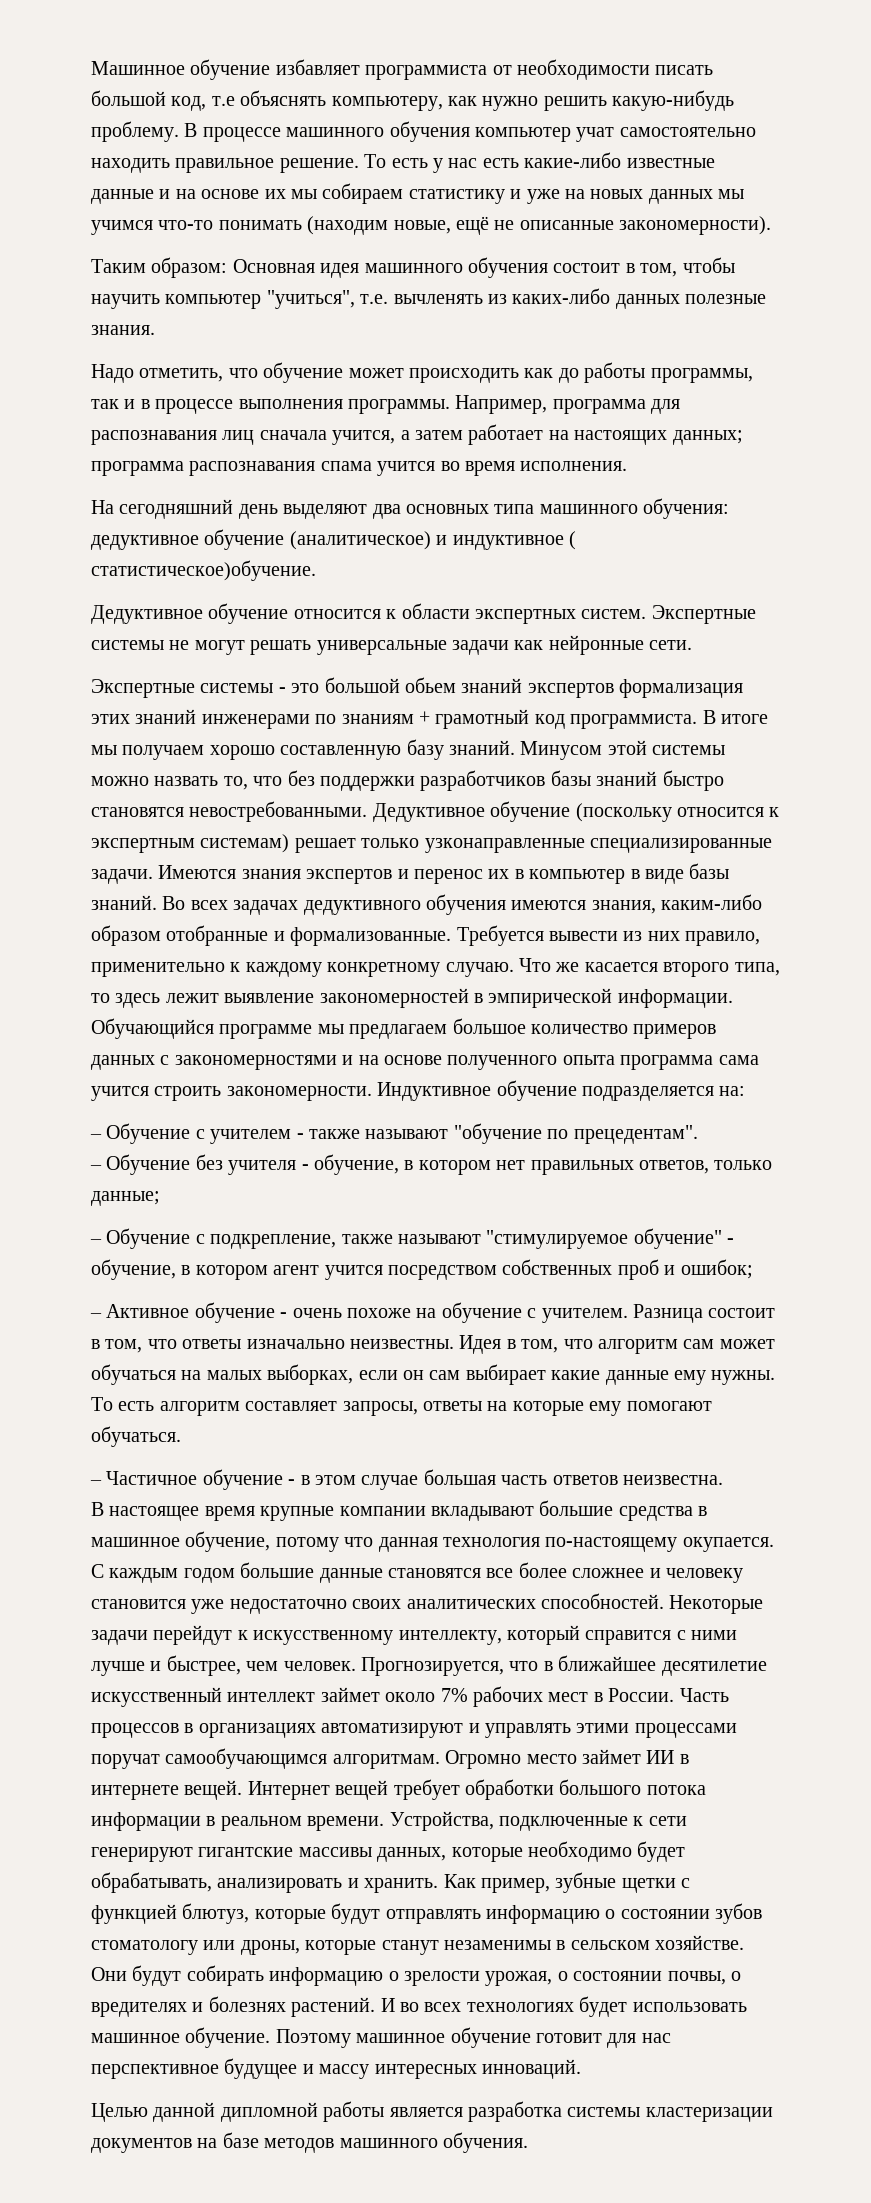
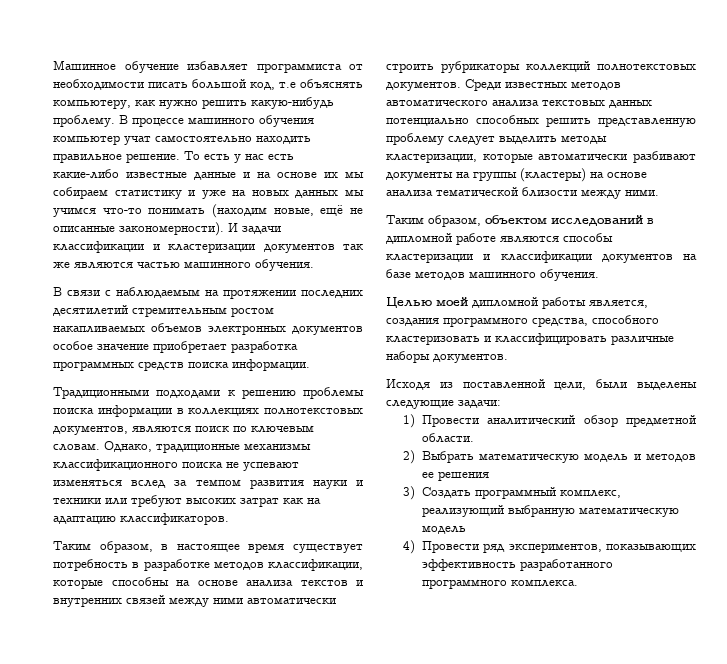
[91,257,735,278] [91,288,767,309] [91,325,155,335] [91,362,753,383] [91,395,681,414] [91,424,743,445] [91,461,628,476] [91,498,730,519] [91,529,576,550] [91,560,316,581] [91,603,756,624] [91,635,693,655] [91,677,744,698] [91,709,768,729] [91,739,726,760] [91,770,724,791] [91,801,780,822] [91,834,772,853] [91,863,730,884] [91,894,763,915] [91,925,761,946] [91,958,780,977] [91,988,733,1008] [91,1018,717,1039] [91,1055,759,1070] [91,1080,746,1101] [90,1123,698,1144] [90,1154,773,1175] [91,1191,160,1206] [90,1228,735,1249] [91,1259,753,1280] [90,1302,776,1323] [91,1335,775,1354] [91,1364,776,1385] [91,1397,712,1416] [91,1426,181,1447] [90,1469,723,1490] [91,1500,708,1521] [91,1531,774,1552] [91,1562,743,1583] [91,1593,764,1614] [91,1625,738,1645] [91,1655,767,1676] [91,1686,729,1707] [91,1723,737,1738] [91,1748,689,1769] [91,1779,706,1800] [91,1811,687,1831] [91,1841,686,1862] [91,1872,691,1893] [91,1903,763,1924] [91,1935,745,1955] [91,1965,741,1986] [91,1996,747,2017] [91,2027,671,2048] [91,2058,581,2079] [91,2101,773,2122] // Таким образом: Основная идея машинного обучения состоит в том, чтобы научить компьютер "учиться", т.е. вычленять из каких-либо данных полезные знания. // Надо отметить, что обучение может происходить как до работы программы, так и в процессе выполнения программы. Например, программа для распознавания лиц сначала учится, а затем работает на настоящих данных; программа распознавания спама учится во время исполнения. // На сегодняшний день выделяют два основных типа машинного обучения: дедуктивное обучение (аналитическое) и индуктивное ( статистическое)обучение. // Дедуктивное обучение относится к области экспертных систем. Экспертные системы не могут решать универсальные задачи как нейронные сети. // Экспертные системы - это большой обьем знаний экспертов формализация этих знаний инженерами по знаниям + грамотный код программиста. В итоге мы получаем хорошо составленную базу знаний. Минусом этой системы можно назвать то, что без поддержки разработчиков базы знаний быстро становятся невостребованными. Дедуктивное обучение (поскольку относится к экспертным системам) решает только узконаправленные специализированные задачи. Имеются знания экспертов и перенос их в компьютер в виде базы знаний. Во всех задачах дедуктивного обучения имеются знания, каким-либо образом отобранные и формализованные. Требуется вывести из них правило, применительно к каждому конкретному случаю. Что же касается второго типа, то здесь лежит выявление закономерностей в эмпирической информации. Обучающийся программе мы предлагаем большое количество примеров данных с закономерностями и на основе полученного опыта программа сама учится строить закономерности. Индуктивное обучение подразделяется на: // – Обучение с учителем - также называют "обучение по прецедентам". // – Обучение без учителя - обучение, в котором нет правильных ответов, только данные; // – Обучение с подкрепление, также называют "стимулируемое обучение" - обучение, в котором агент учится посредством собственных проб и ошибок; // – Активное обучение - очень похоже на обучение с учителем. Разница состоит в том, что ответы изначально неизвестны. Идея в том, что алгоритм сам может обучаться на малых выборках, если он сам выбирает какие данные ему нужны. То есть алгоритм составляет запросы, ответы на которые ему помогают обучаться. // – Частичное обучение - в этом случае большая часть ответов неизвестна. // В настоящее время крупные компании вкладывают большие средства в машинное обучение, потому что данная технология по-настоящему окупается. С каждым годом большие данные становятся все более сложнее и человеку становится уже недостаточно своих аналитических способностей. Некоторые задачи перейдут к искусственному интеллекту, который справится с ними лучше и быстрее, чем человек. Прогнозируется, что в ближайшее десятилетие искусственный интеллект займет около 7% рабочих мест в России. Часть процессов в организациях автоматизируют и управлять этими процессами поручат самообучающимся алгоритмам. Огромно место займет ИИ в интернете вещей. Интернет вещей требует обработки большого потока информации в реальном времени. Устройства, подключенные к сети генерируют гигантские массивы данных, которые необходимо будет обрабатывать, анализировать и хранить. Как пример, зубные щетки с функцией блютуз, которые будут отправлять информацию о состоянии зубов стоматологу или дроны, которые станут незаменимы в сельском хозяйстве. Они будут собирать информацию о зрелости урожая, о состоянии почвы, о вредителях и болезнях растений. И во всех технологиях будет использовать машинное обучение. Поэтому машинное обучение готовит для нас перспективное будущее и массу интересных инноваций. // Целью данной дипломной работы является разработка системы кластеризации -> [228,223,281,234] [53,241,363,253] [53,259,314,271] [53,287,363,299] [53,305,274,317] [53,323,363,335] [53,341,298,353] [53,359,310,371] [53,387,364,399] [53,405,363,417] [53,425,314,435] [53,441,311,453] [53,459,299,471] [53,479,363,489] [53,495,321,507] [53,513,229,525] [53,541,363,553] [53,559,363,571] [53,577,363,589] [53,595,336,607] [386,61,696,73] [386,79,621,91] [386,99,652,108] [386,115,696,127] [386,133,607,145] [386,151,696,163] [386,168,647,182] [386,187,659,199] [386,215,654,227] [386,233,613,245] [386,251,592,263] И задачи классификации и кластеризации документов так же являются частью машинного обучения. // В связи с наблюдаемым на протяжении последних десятилетий стремительным ростом накапливаемых объемов электронных документов особое значение приобретает разработка программных средств поиска информации. // Традиционными подходами к решению проблемы поиска информации в коллекциях полнотекстовых документов, являются поиск по ключевым словам. Однако, традиционные механизмы классификационного поиска не успевают изменяться вслед за темпом развития науки и техники или требуют высоких затрат как на адаптацию классификаторов. // Таким образом, в настоящее время существует потребность в разработке методов классификации, которые способны на основе анализа текстов и внутренних связей между ними автоматически строить рубрикаторы коллекций полнотекстовых документов. Среди известных методов автоматического анализа текстовых данных потенциально способных решить представленную проблему следует выделить методы кластеризации, которые автоматически разбивают документы на группы (кластеры) на основе анализа тематической близости между ними. // Таким образом, объектом исследований в дипломной работе являются способы кластеризации и классификации
(528, 2142) none -> [386,297,648,309] [386,315,659,327] [386,333,674,345] [386,351,508,363] [386,379,697,390] [386,400,501,409] [403,414,696,428] [421,433,474,443] [403,450,696,464] [421,471,489,481] [403,486,621,500] [421,505,679,517] [421,525,466,534] [403,540,696,554] [421,559,613,571] [421,579,578,589] // Целью моей дипломной работы является, создания программного средства, способного кластеризовать и классифицировать различные наборы документов. // Исходя из поставленной цели, были выделены следующие задачи: // 1) Провести аналитический обзор предметной области. // 2) Выбрать математическую модель и методов ее решения // 3) Создать программный комплекс, реализующий выбранную математическую модель // 4) Провести ряд экспериментов, показывающих эффективность разработанного программного комплекса.

